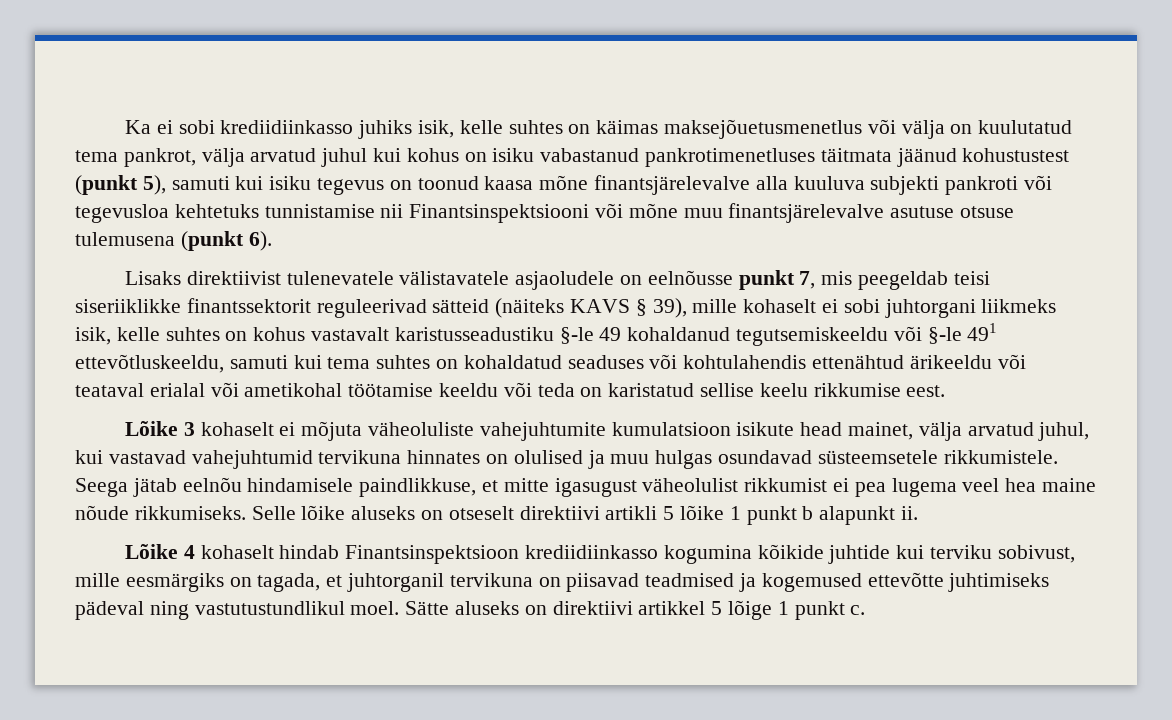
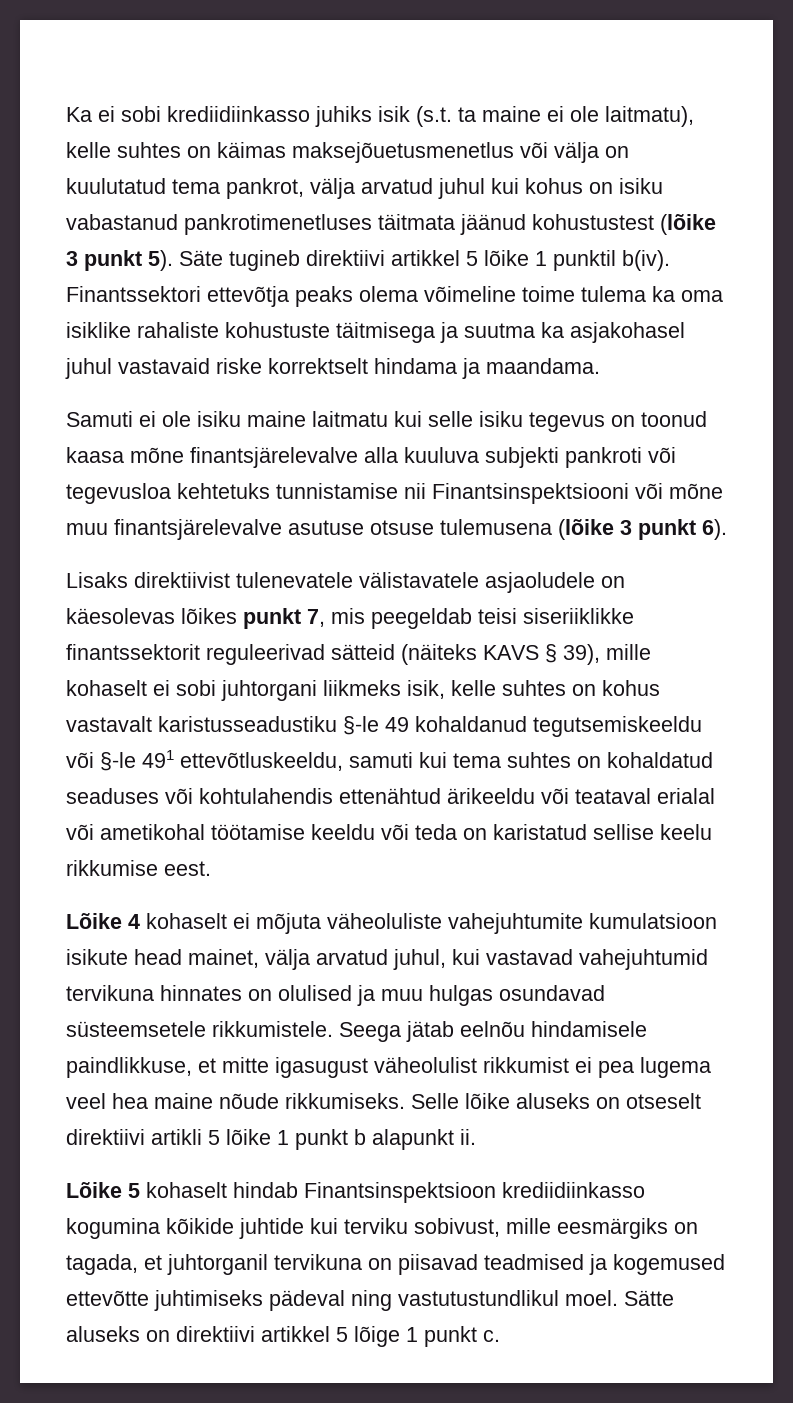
[417,120,454,138] isik, -> [378,106,694,127] isik (s.t. ta maine ei ole laitmatu),
[75,175,264,195] (punkt 5), samuti kui -> [660,214,716,235] [66,250,670,271] [66,286,723,307] [66,322,685,343] [65,358,600,379] [66,411,473,427] (lõike 3 punkt 5). Säte tugineb direktiivi artikkel 5 lõike 1 punktil b(iv). Finantssektori ettevõtja peaks olema võimeline toime tulema ka oma isiklike rahaliste kohustuste täitmisega ja suutma ka asjakohasel juhul vastavaid riske korrektselt hindama ja maandama. // Samuti ei ole isiku maine laitmatu kui selle
[180,231,244,251] (punkt -> [558,519,696,540] (lõike 3 punkt
[647,270,733,285] eelnõusse -> [66,608,237,624] käesolevas lõikes
[183,422,195,436] 3 -> [128,914,140,929] 4
[183,545,195,559] 4 -> [128,1183,140,1198] 5

